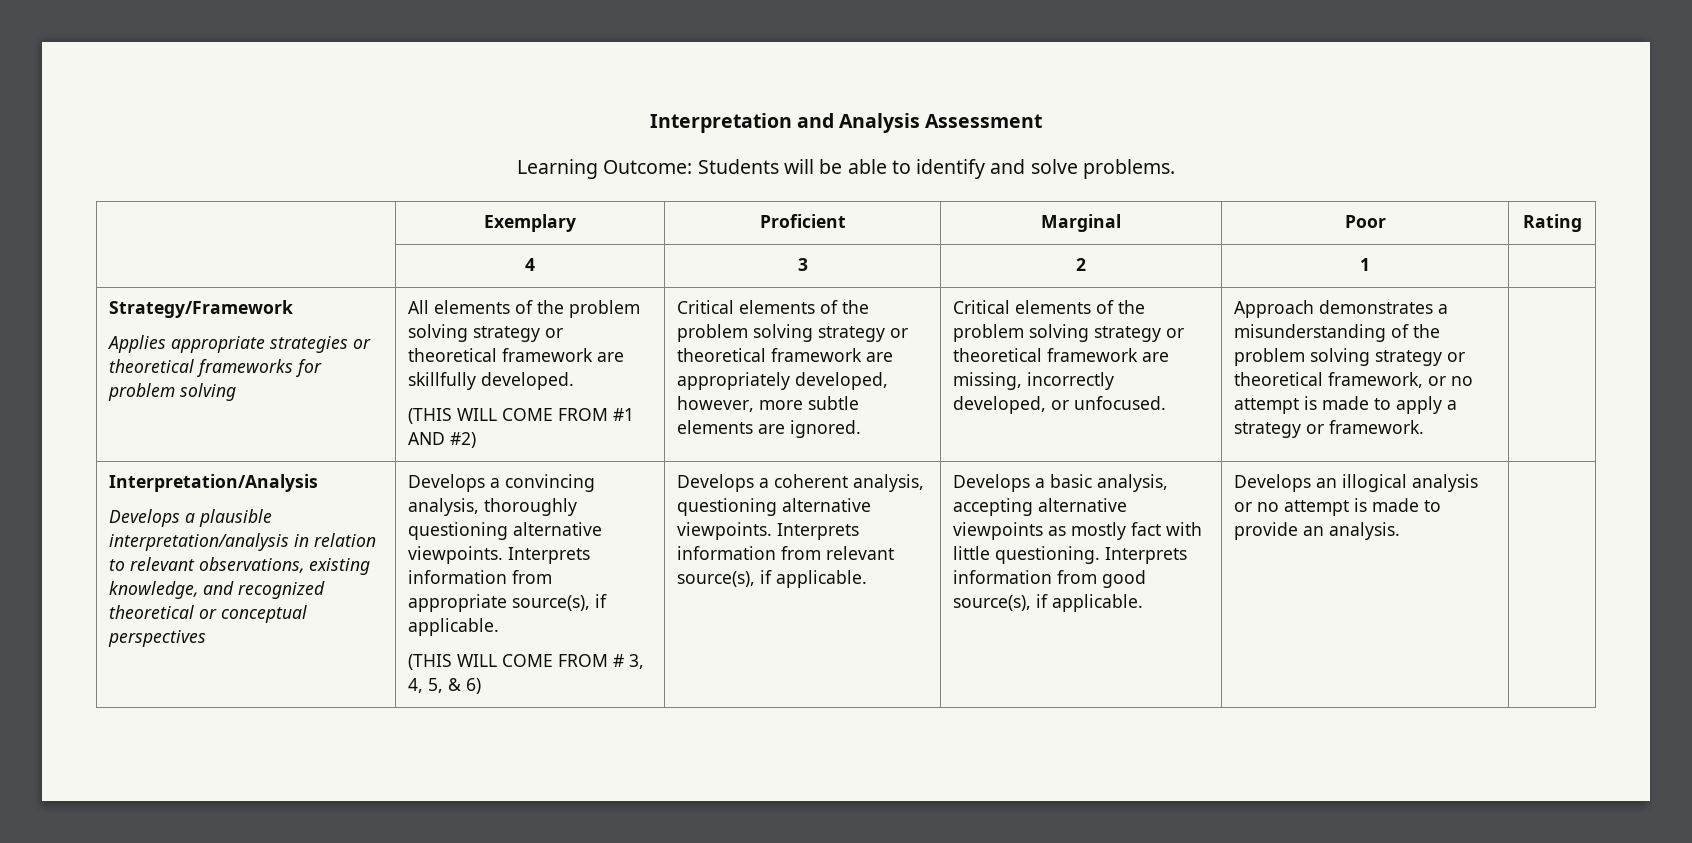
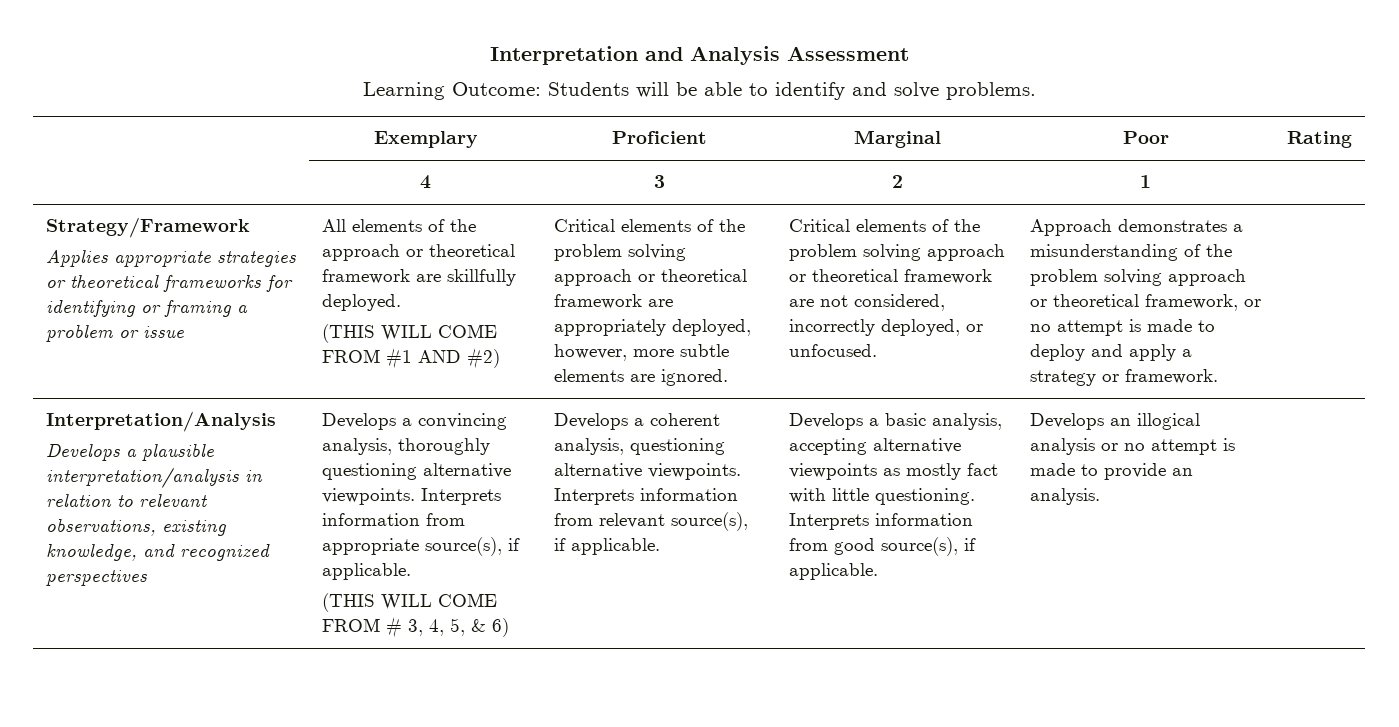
[108,383,237,401] problem solving -> [45,300,248,317] [45,324,184,342] identifying or framing a problem or issue
[569,300,641,318] [408,324,541,342] problem solving strategy -> [321,244,400,261] approach
[481,372,575,390] developed. -> [321,294,401,311] deployed.
[818,326,886,342] strategy -> [553,269,632,286] approach
[795,372,889,390] developed, -> [671,319,751,336] deployed,
[1094,326,1185,342] [953,348,1170,362] [953,372,1115,390] [953,396,1047,414] strategy or theoretical framework are missing, incorrectly developed, -> [926,244,1005,261] [788,269,992,284] [788,294,945,311] [788,319,960,336] approach or theoretical framework are not considered, incorrectly deployed,
[1375,350,1443,366] strategy -> [1167,269,1246,286] approach
(1392, 404) none -> [1029,344,1123,361] deploy and
[109,605,308,623] theoretical or conceptual -> (270, 552) none

